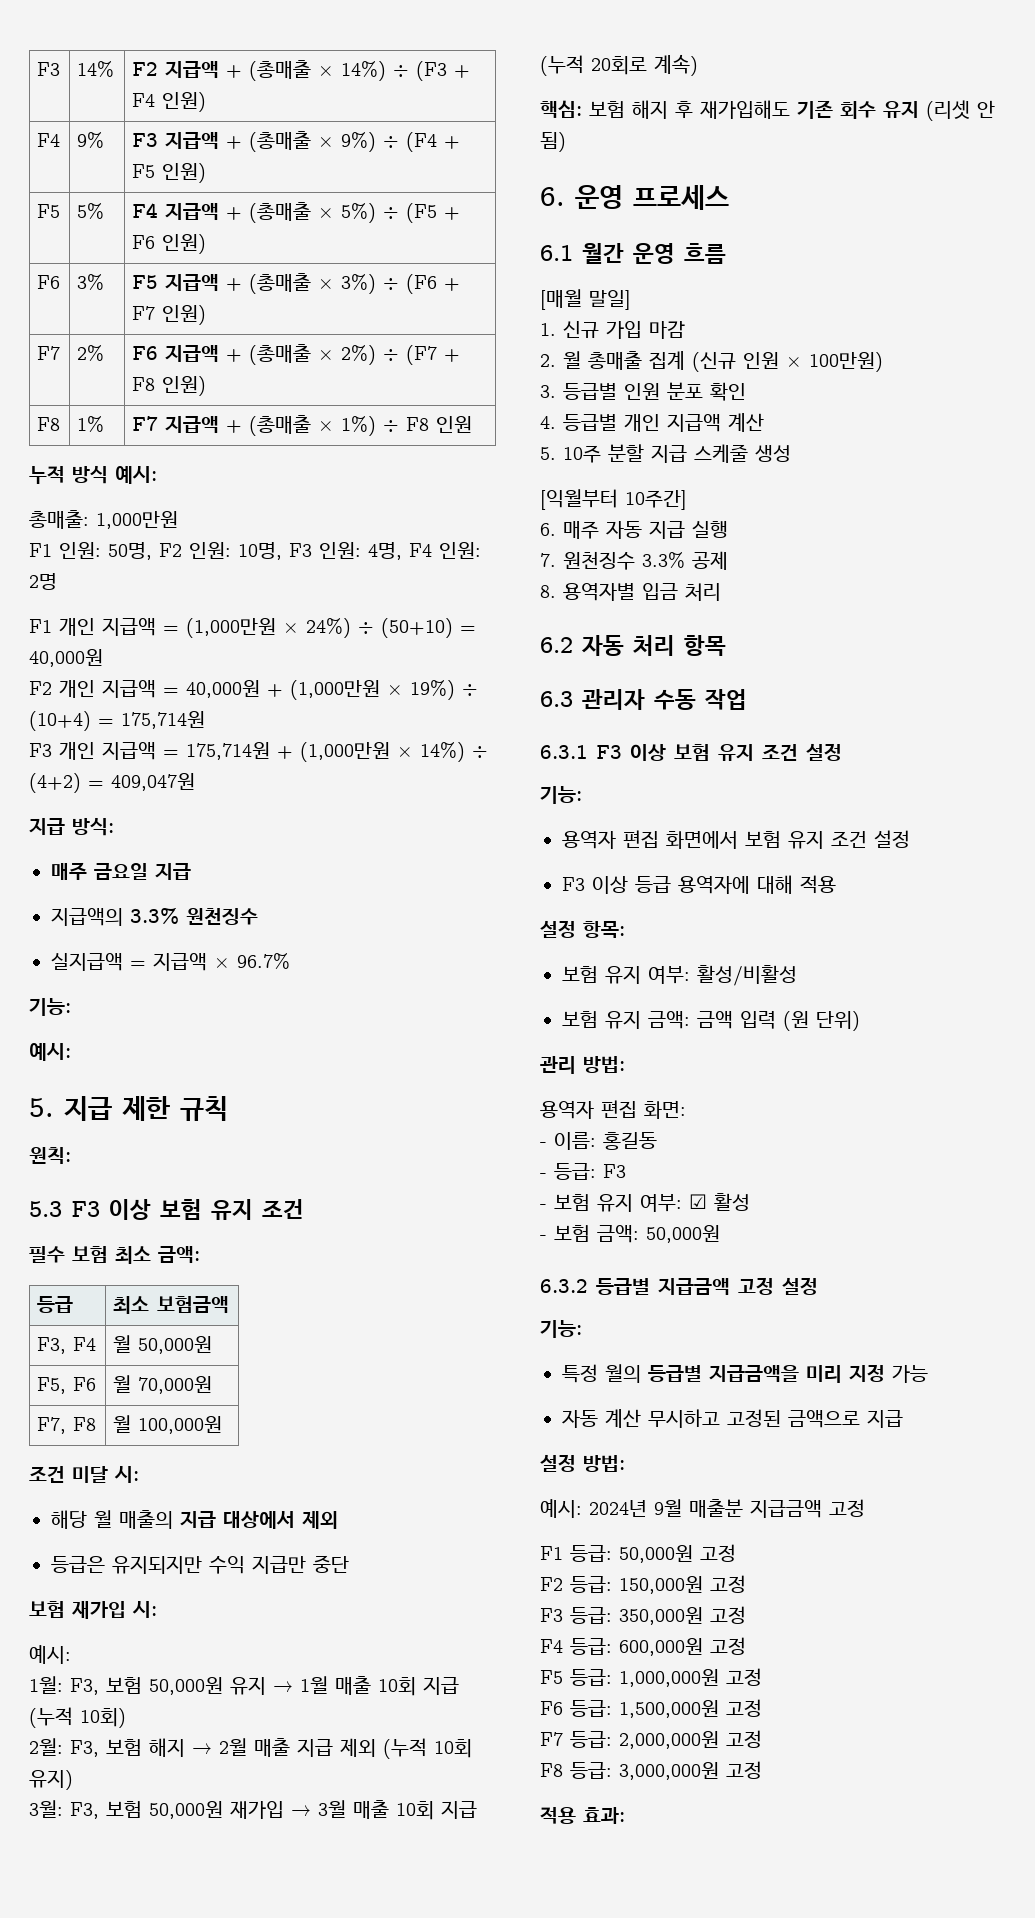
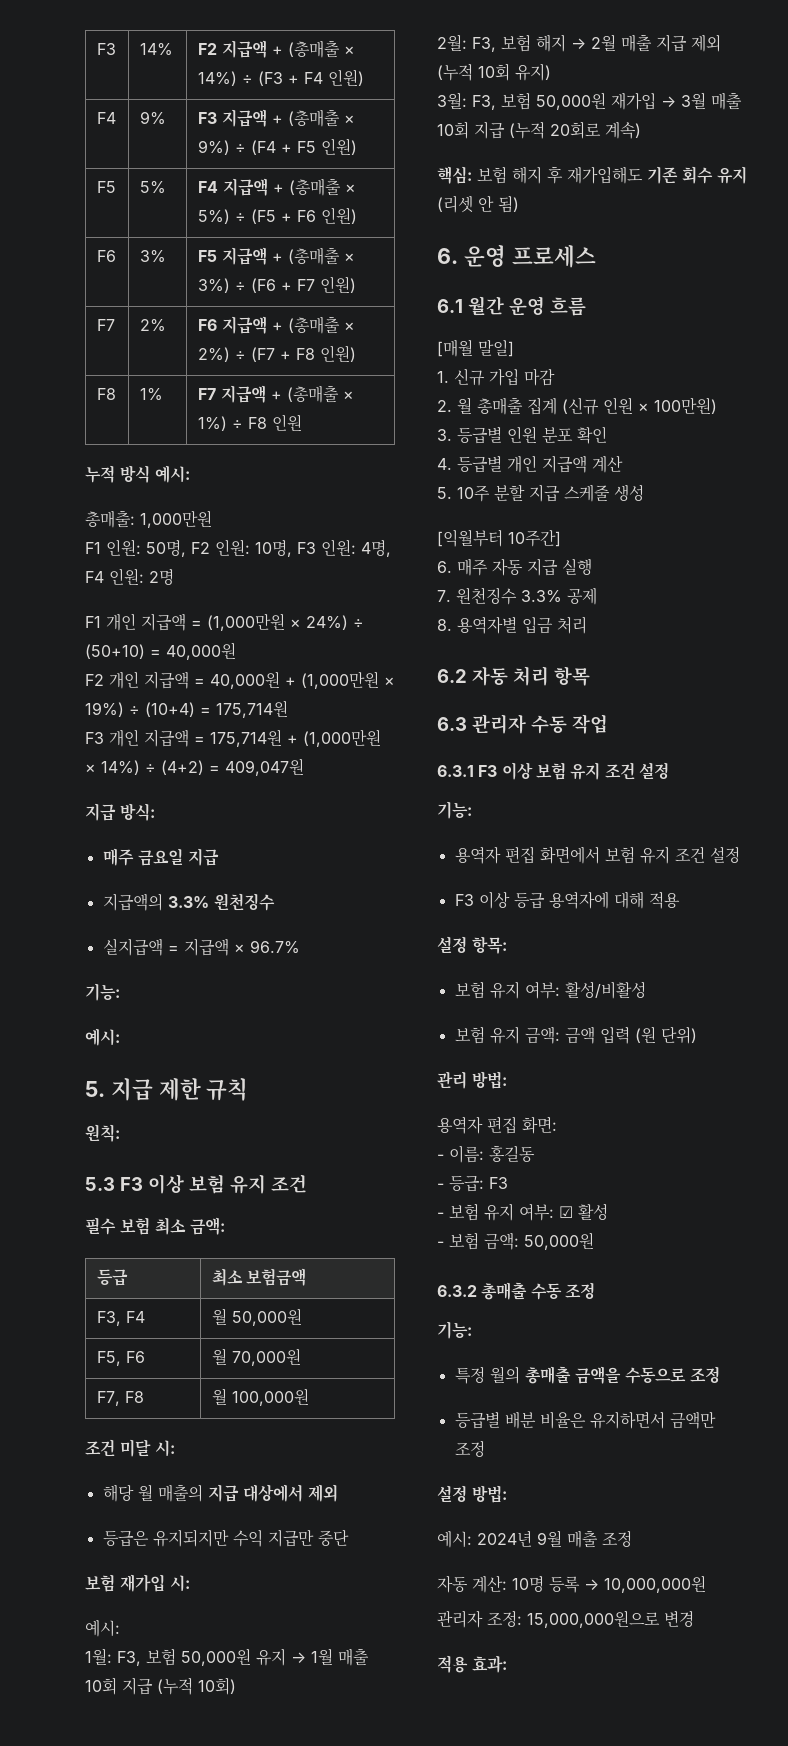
[596,1277,818,1296] 등급별 지급금액 고정 설정 -> [481,1282,595,1300] 총매출 수동 조정
[648,1364,928,1383] [562,1409,903,1428] 등급별 지급금액을 미리 지정 가능 // 자동 계산 무시하고 고정된 금액으로 지급 -> [524,1366,720,1384] [454,1411,716,1429] [454,1440,485,1457] 총매출 금액을 수동으로 조정 // 등급별 배분 비율은 유지하면서 금액만 조정
[689,1499,865,1518] [540,1544,736,1563] [540,1575,746,1594] [540,1606,746,1625] [540,1637,746,1656] [540,1668,762,1687] [540,1699,762,1718] [540,1730,762,1749] [540,1761,762,1780] 매출분 지급금액 고정 // F1 등급: 50,000원 고정 // F2 등급: 150,000원 고정 // F3 등급: 350,000원 고정 // F4 등급: 600,000원 고정 // F5 등급: 1,000,000원 고정 // F6 등급: 1,500,000원 고정 // F7 등급: 2,000,000원 고정 // F8 등급: 3,000,000원 고정 -> [567,1530,632,1548] [437,1575,706,1593] [437,1610,694,1628] 매출 조정 // 자동 계산: 10명 등록 → 10,000,000원 // 관리자 조정: 15,000,000원으로 변경

